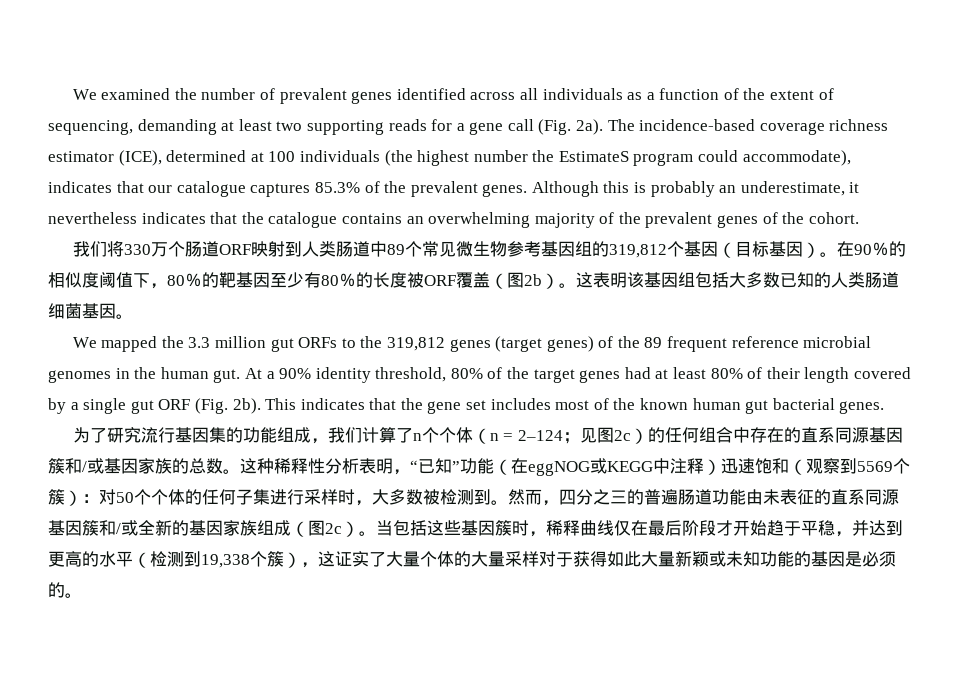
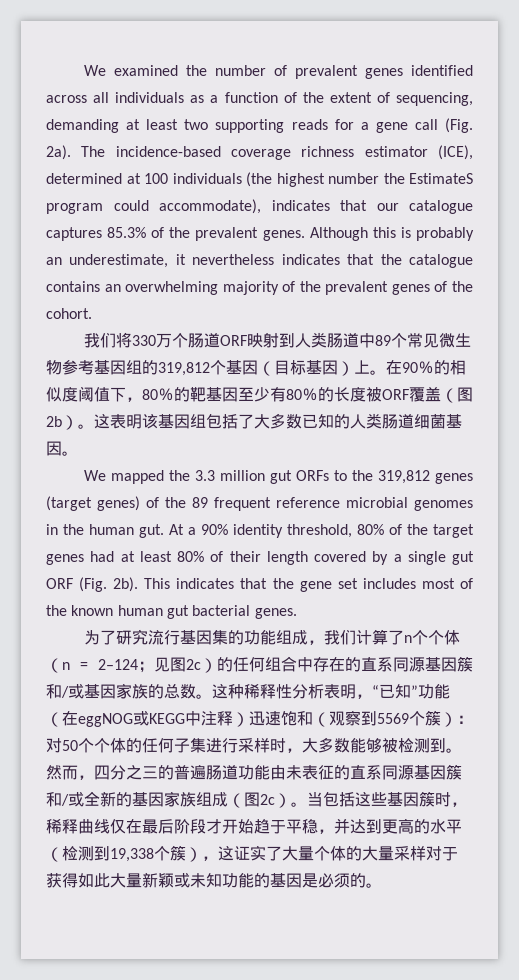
(820, 250) none -> [354,360,370,374] 上
(729, 280) none -> [238,414,254,429] 了
(423, 497) none -> [350,738,382,753] 能够

